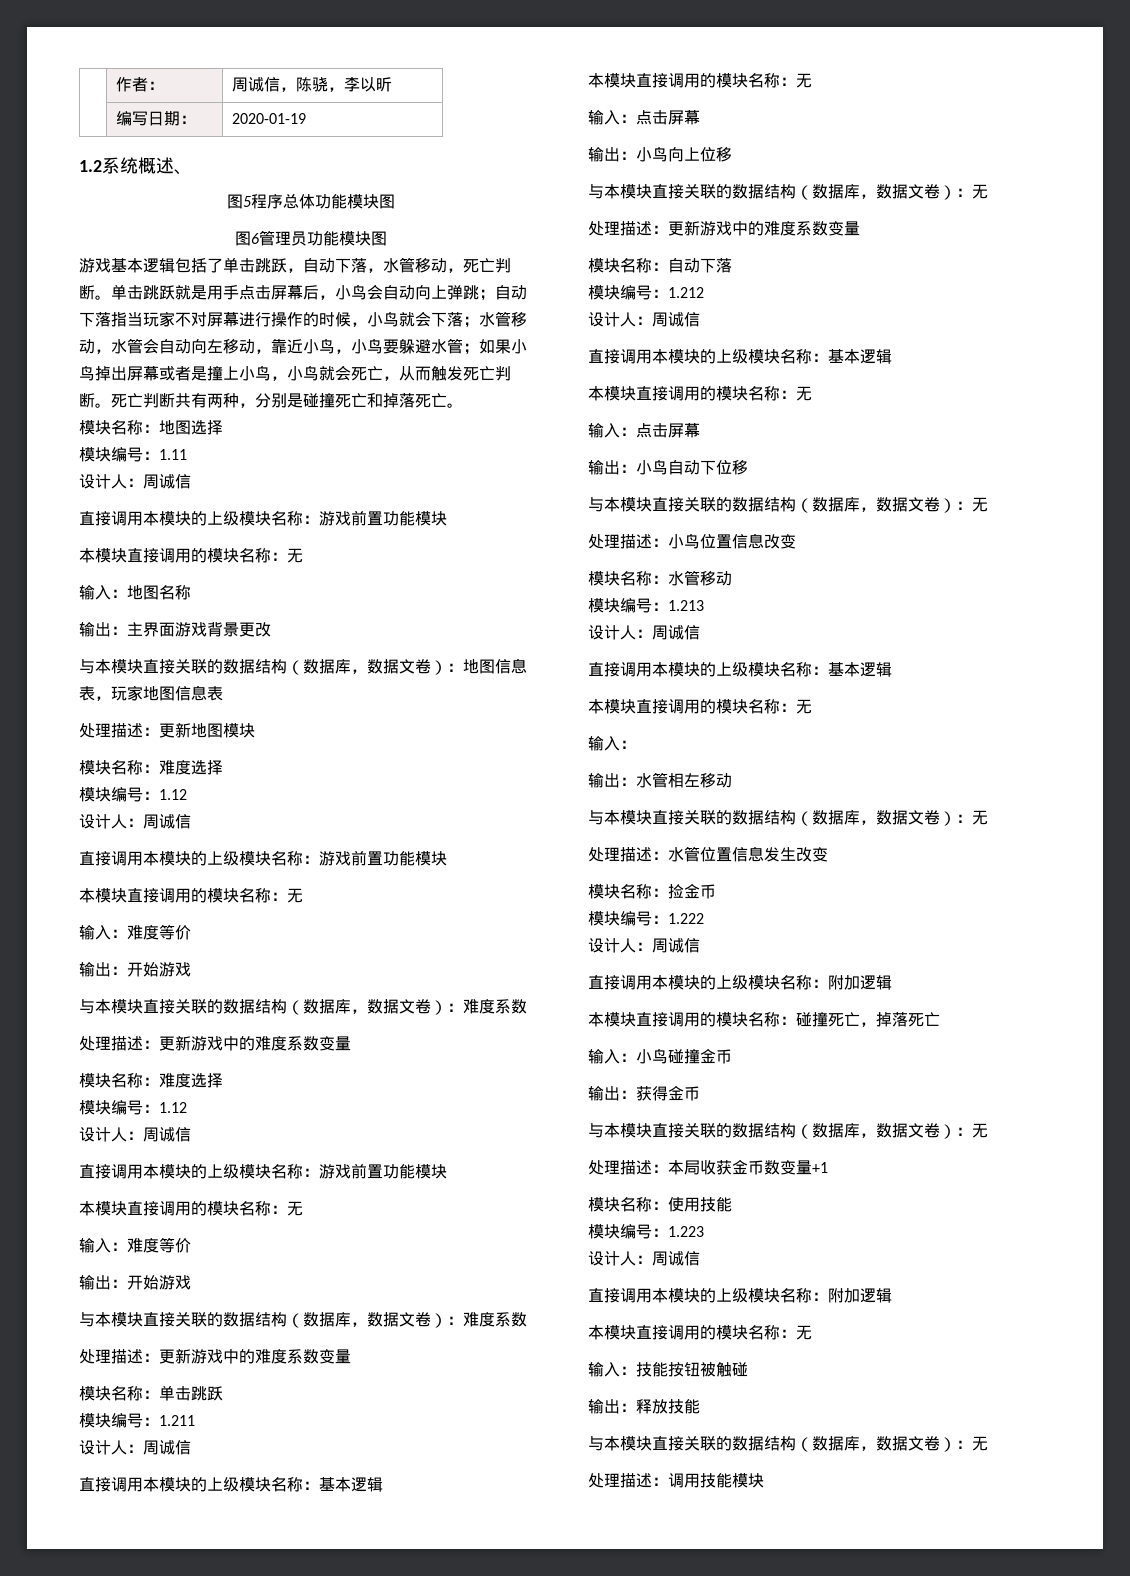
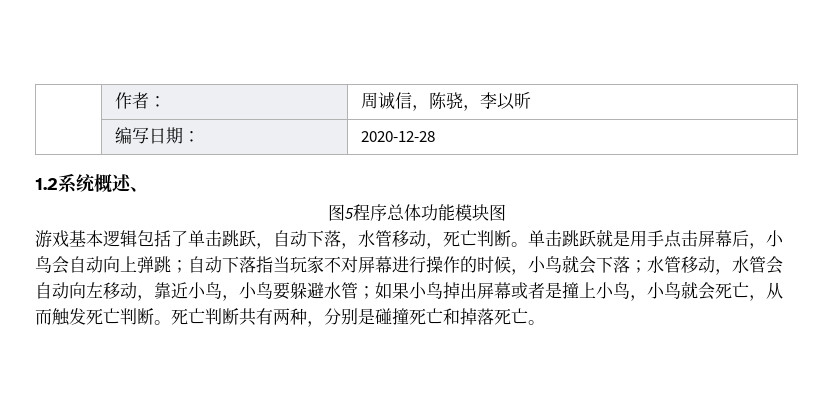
[231,113,306,124] 2020-01-19 -> [360,131,435,142] 2020-12-28
[234,230,387,246] // 图6管理员功能模块图 -> (506, 212) none
[79,420,223,435] [79,447,187,462] [79,474,191,489] [79,510,447,526] [79,548,303,563] [79,585,191,600] [79,622,271,637] [79,658,527,675] [79,685,223,701] [79,722,255,738] [79,760,223,775] [79,787,187,802] [79,814,191,829] [79,850,447,866] [79,888,303,903] [79,924,191,940] [79,962,191,977] [79,999,527,1015] [79,1035,351,1051] [79,1073,223,1088] [79,1100,187,1115] [79,1127,191,1142] [79,1163,447,1179] [79,1201,303,1216] [79,1237,191,1253] [79,1275,191,1290] [79,1312,527,1328] [79,1348,351,1364] [79,1385,223,1401] [79,1413,195,1428] [79,1440,191,1455] [79,1477,383,1492] [588,73,812,88] [588,110,700,125] [588,146,732,162] [588,184,988,200] [588,220,860,236] [588,258,732,273] [588,285,704,300] [588,312,700,327] [588,349,892,364] [588,386,812,401] [588,423,700,438] [588,459,748,475] [588,497,988,513] [588,533,796,549] [588,570,732,586] [588,598,704,613] [588,625,700,640] [588,662,892,677] [588,699,812,714] [588,736,636,751] [588,772,732,788] [588,810,988,826] [588,846,828,862] [588,884,716,899] [588,911,704,926] [588,938,700,953] [588,975,892,990] [588,1012,940,1027] [588,1048,732,1064] [588,1086,700,1101] [588,1123,988,1139] [588,1160,828,1175] [588,1197,732,1212] [588,1224,704,1239] [588,1251,700,1266] [588,1288,892,1303] [588,1325,812,1340] [588,1362,748,1377] [588,1399,700,1414] [588,1436,988,1452] [588,1473,764,1488] // 模块名称：地图选择 // 模块编号：1.11 // 设计人：周诚信 // 直接调用本模块的上级模块名称：游戏前置功能模块 // 本模块直接调用的模块名称：无 // 输入：地图名称 // 输出：主界面游戏背景更改 // 与本模块直接关联的数据结构（数据库，数据文卷）：地图信息表，玩家地图信息表 // 处理描述：更新地图模块 // 模块名称：难度选择 // 模块编号：1.12 // 设计人：周诚信 // 直接调用本模块的上级模块名称：游戏前置功能模块 // 本模块直接调用的模块名称：无 // 输入：难度等价 // 输出：开始游戏 // 与本模块直接关联的数据结构（数据库，数据文卷）：难度系数 // 处理描述：更新游戏中的难度系数变量 // 模块名称：难度选择 // 模块编号：1.12 // 设计人：周诚信 // 直接调用本模块的上级模块名称：游戏前置功能模块 // 本模块直接调用的模块名称：无 // 输入：难度等价 // 输出：开始游戏 // 与本模块直接关联的数据结构（数据库，数据文卷）：难度系数 // 处理描述：更新游戏中的难度系数变量 // 模块名称：单击跳跃 // 模块编号：1.211 // 设计人：周诚信 // 直接调用本模块的上级模块名称：基本逻辑 // 本模块直接调用的模块名称：无 // 输入：点击屏幕 // 输出：小鸟向上位移 // 与本模块直接关联的数据结构（数据库，数据文卷）：无 // 处理描述：更新游戏中的难度系数变量 // 模块名称：自动下落 // 模块编号：1.212 // 设计人：周诚信 // 直接调用本模块的上级模块名称：基本逻辑 // 本模块直接调用的模块名称：无 // 输入：点击屏幕 // 输出：小鸟自动下位移 // 与本模块直接关联的数据结构（数据库，数据文卷）：无 // 处理描述：小鸟位置信息改变 // 模块名称：水管移动 // 模块编号：1.213 // 设计人：周诚信 // 直接调用本模块的上级模块名称：基本逻辑 // 本模块直接调用的模块名称：无 // 输入： // 输出：水管相左移动 // 与本模块直接关联的数据结构（数据库，数据文卷）：无 // 处理描述：水管位置信息发生改变 // 模块名称：捡金币 // 模块编号：1.222 // 设计人：周诚信 // 直接调用本模块的上级模块名称：附加逻辑 // 本模块直接调用的模块名称：碰撞死亡，掉落死亡 // 输入：小鸟碰撞金币 // 输出：获得金币 // 与本模块直接关联的数据结构（数据库，数据文卷）：无 // 处理描述：本局收获金币数变量+1 // 模块名称：使用技能 // 模块编号：1.223 // 设计人：周诚信 // 直接调用本模块的上级模块名称：附加逻辑 // 本模块直接调用的模块名称：无 // 输入：技能按钮被触碰 // 输出：释放技能 // 与本模块直接关联的数据结构（数据库，数据文卷）：无 // 处理描述：调用技能模块 -> (545, 322) none

